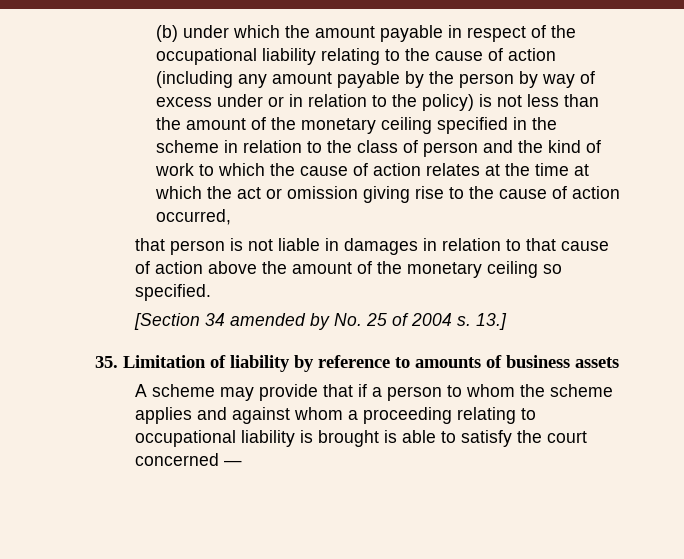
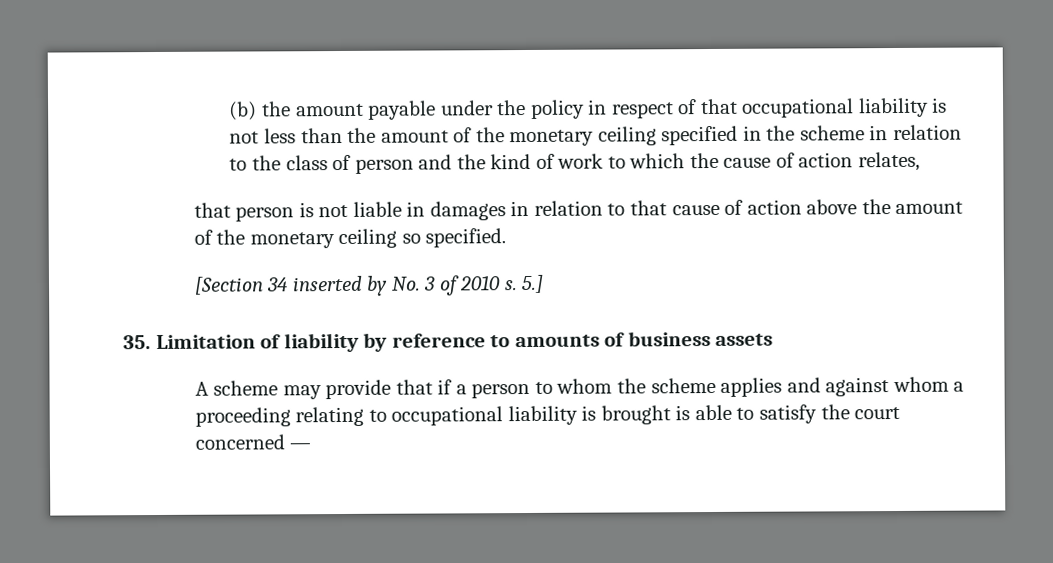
[182,25,280,38] under which -> (258, 111) none
(443, 33) none -> [440,99,585,119] under the policy
[550,25,576,38] [155,48,556,65] [155,71,595,88] [155,94,474,111] the occupational liability relating to the cause of action (including any amount payable by the person by way of excess under or in relation to the policy) -> [700,97,929,118] that occupational liability
[425,163,589,176] [154,186,620,203] [155,209,231,225] relates at the time at which the act or omission giving rise to the cause of action occurred, -> [857,151,920,172] relates,
[230,313,307,326] amended -> [291,275,363,292] inserted
[366,313,508,330] 25 of 2004 s. 13.] -> [423,274,545,296] 3 of 2010 s. 5.]

